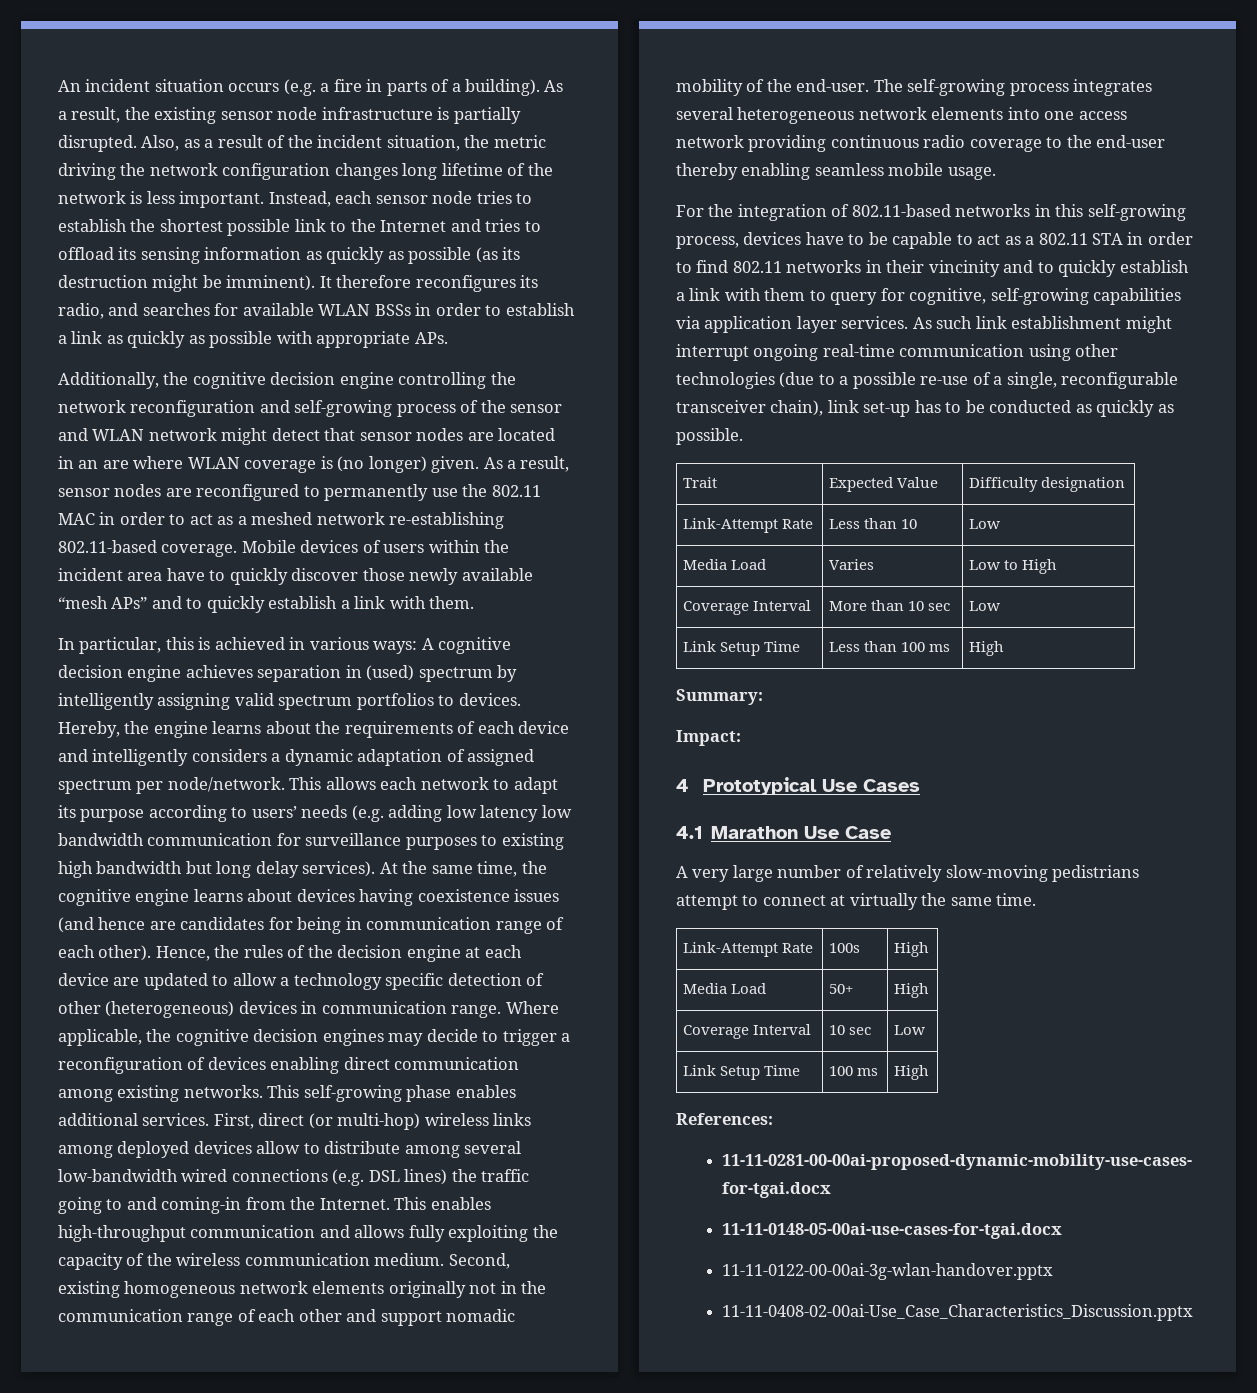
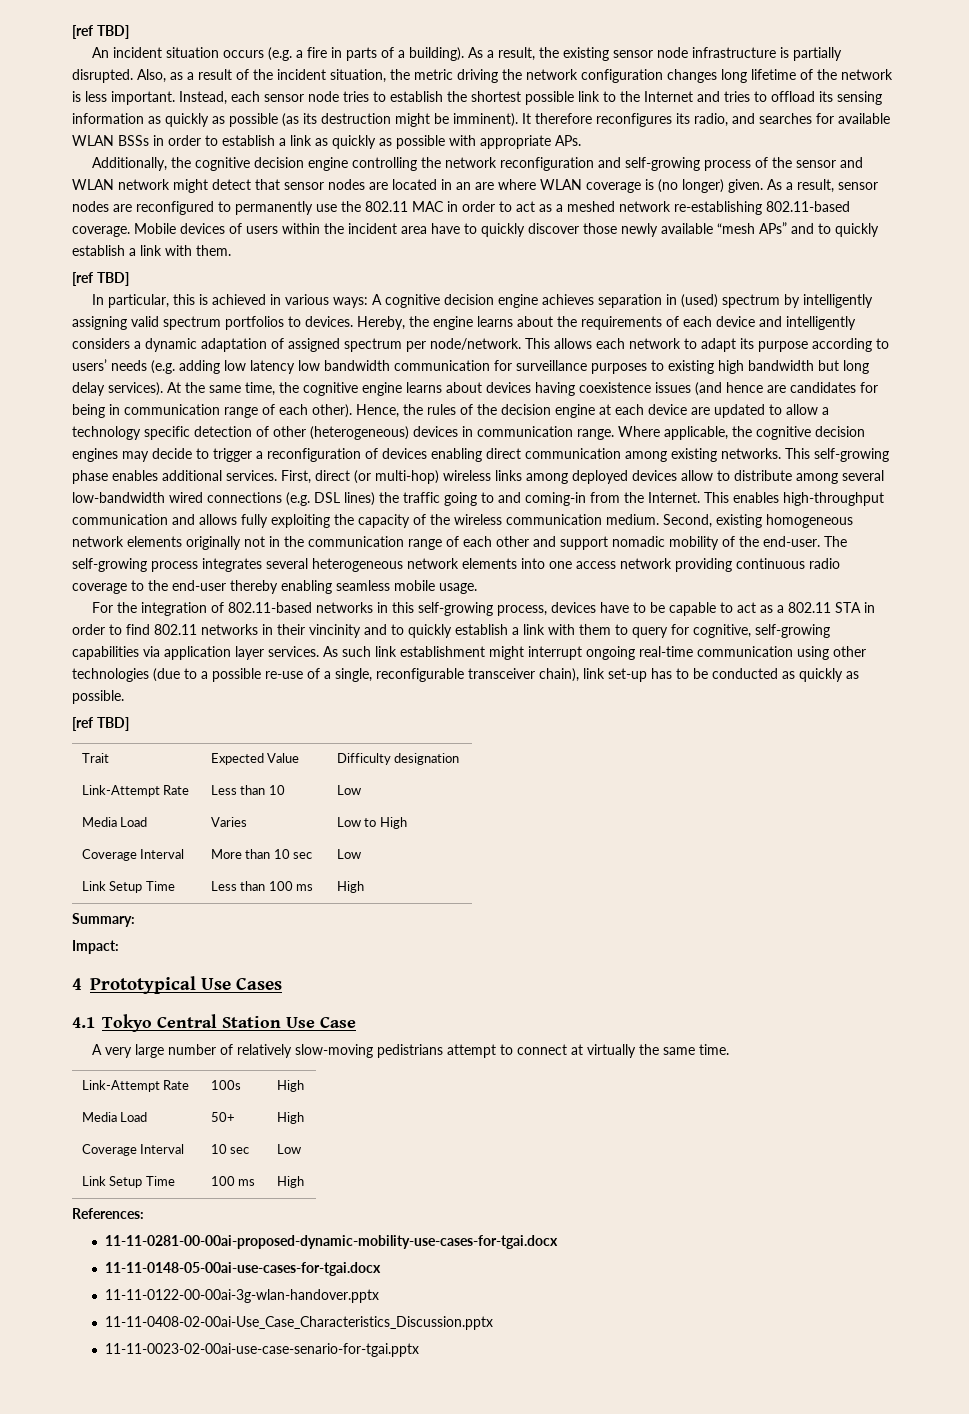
(58, 86) none -> [72,25,129,39] [ref TBD] //
(475, 602) none -> [72,272,129,286] // [ref TBD]
(743, 436) none -> [72,717,129,731] // [ref TBD]
[711,826,799,839] Marathon -> [102,1014,281,1032] Tokyo Central Station
(1193, 1312) none -> [105,1343,420,1357] // 11-11-0023-02-00ai-use-case-senario-for-tgai.pptx

